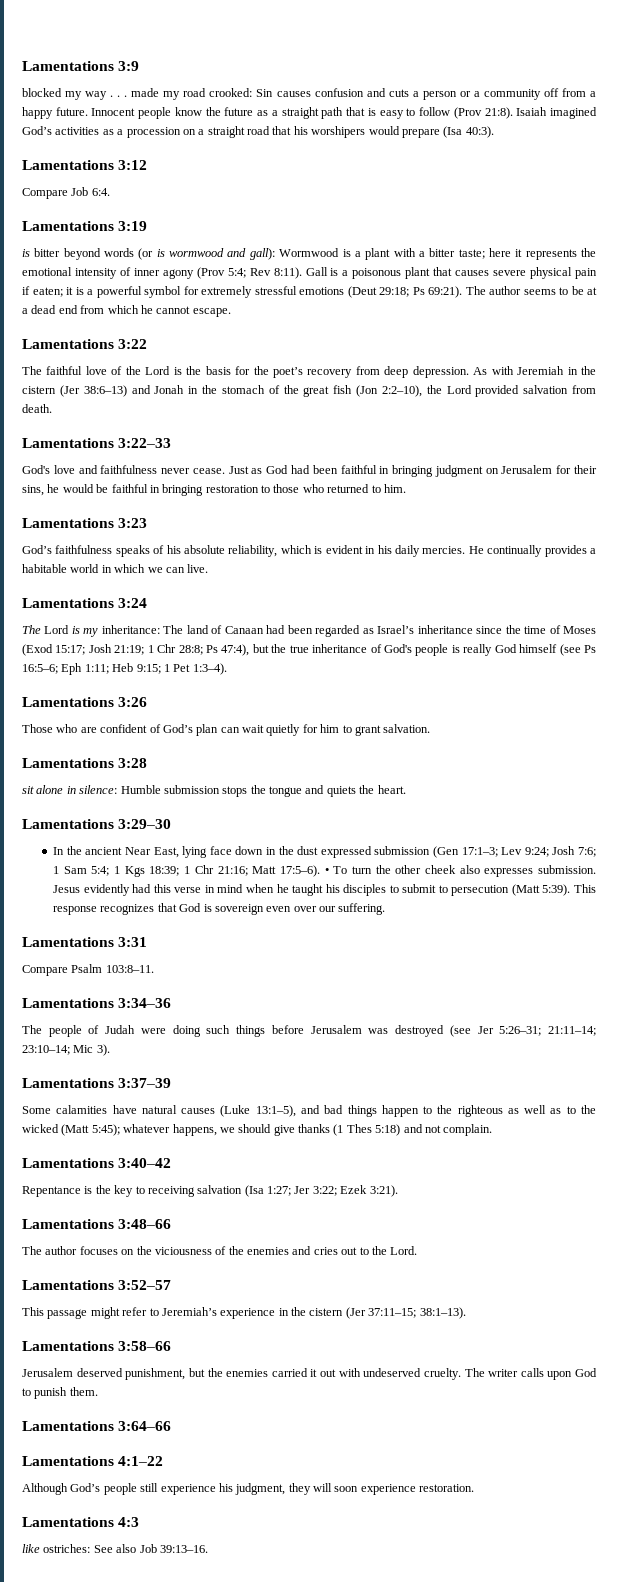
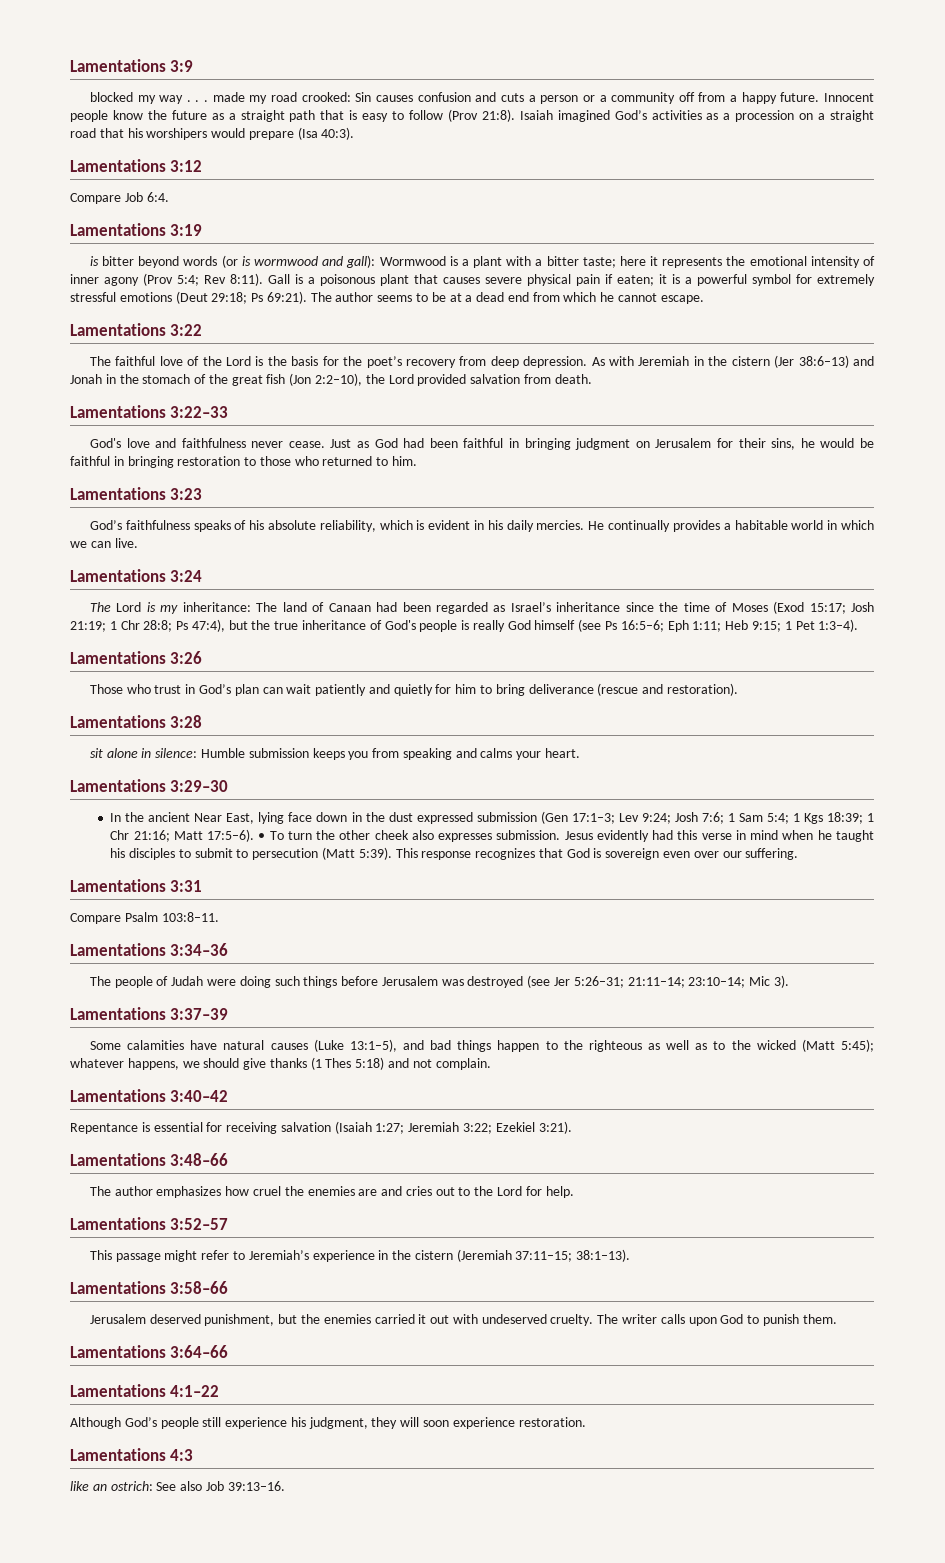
[80,724,161,733] are confident of -> [154,684,196,694] trust in
(264, 729) none -> [315,684,390,696] patiently and
[354,724,431,736] grant salvation. -> [495,683,738,696] bring deliverance (rescue and restoration).
[222,785,375,797] stops the tongue and quiets the -> [312,748,542,760] keeps you from speaking and calms your
[95,1185,368,1197] the key to receiving salvation (Isa 1:27; Jer 3:22; Ezek -> [153,1121,535,1134] essential for receiving salvation (Isaiah 1:27; Jeremiah 3:22; Ezekiel
[79,1246,289,1255] focuses on the viciousness of the enemies -> [156,1186,378,1198] emphasizes how cruel the enemies are
[390,1246,418,1255] Lord. -> [497,1186,574,1198] Lord for help.
[345,1307,366,1319] (Jer -> [456,1249,512,1262] (Jeremiah
[43,1544,91,1553] ostriches: -> [92,1481,153,1491] an ostrich:

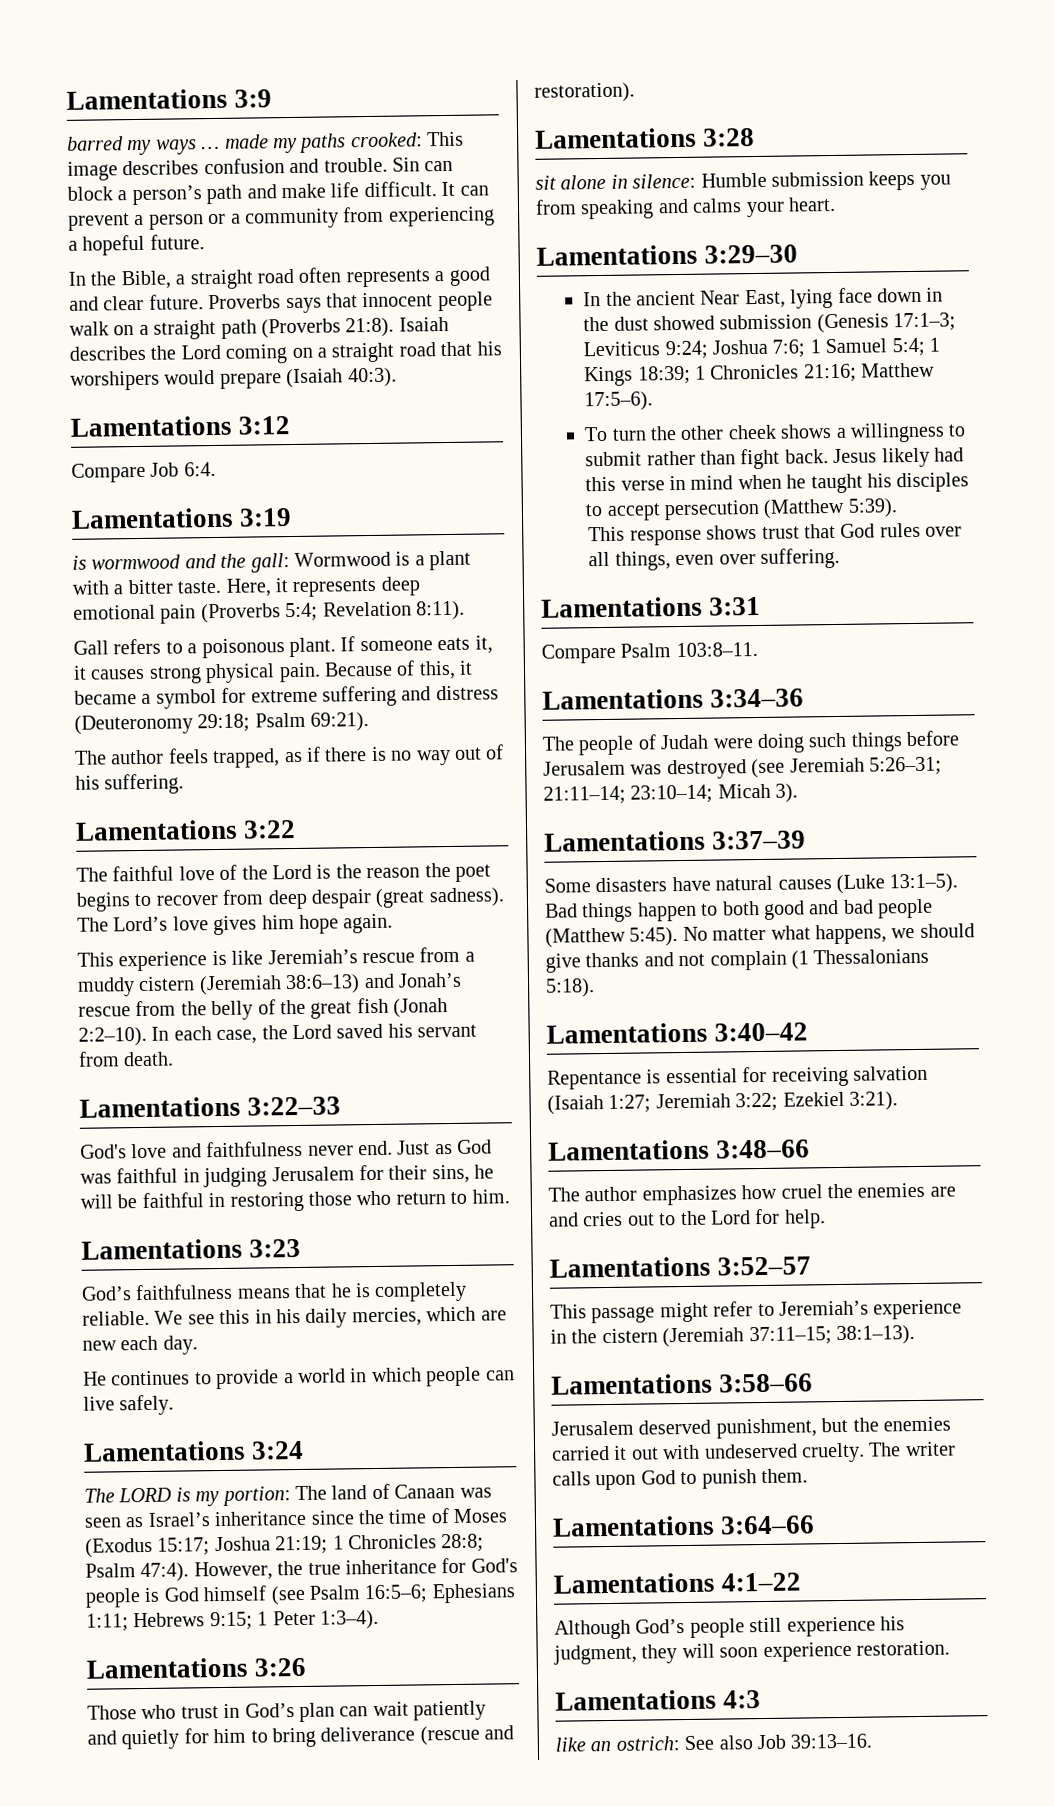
[89,92,524,104] blocked my way . . . made my road crooked: Sin causes confusion and cuts -> [67,131,465,156] [67,157,454,181] [67,181,489,206] [68,213,130,231] barred my ways … made my paths crooked: This image describes confusion and trouble. Sin can block a person’s path and make life difficult. It can prevent
[678,92,875,104] [70,109,795,122] off from a happy future. Innocent people know the future as a straight path that is easy to follow (Prov 21:8). Isaiah imagined God’s activities as a procession -> [342,206,495,227] [68,234,205,256] [68,266,491,290] [69,291,493,314] [69,316,449,340] [69,344,289,364] from experiencing a hopeful future. // In the Bible, a straight road often represents a good and clear future. Proverbs says that innocent people walk on a straight path (Proverbs 21:8). Isaiah describes the Lord coming
[297,127,318,140] (Isa -> [286,368,344,389] (Isaiah
[102,255,376,268] bitter beyond words (or is wormwood and gall): -> [91,553,290,573] wormwood and the gall:
[582,256,876,268] [70,273,875,286] [70,291,264,304] taste; here it represents the emotional intensity of inner agony (Prov 5:4; Rev 8:11). Gall is a poisonous plant that causes severe physical pain if eaten; it is a powerful symbol for extremely stressful emotions (Deut 29:18; Ps -> [177,576,421,597] [73,600,465,624] [73,635,493,659] [73,660,474,684] [74,685,499,709] [74,712,306,735] taste. Here, it represents deep emotional pain (Proverbs 5:4; Revelation 8:11). // Gall refers to a poisonous plant. If someone eats it, it causes strong physical pain. Because of this, it became a symbol for extreme suffering and distress (Deuteronomy 29:18; Psalm
[310,292,704,304] The author seems to be at a dead end from which he cannot escape. -> [74,744,505,769] [75,773,185,795] // The author feels trapped, as if there is no way out of his suffering.
[291,355,874,368] [70,373,521,386] basis for the poet’s recovery from deep depression. As with Jeremiah in the cistern (Jer 38:6–13) and Jonah in the stomach of the great fish (Jon 2:2–10), the Lord provided salvation -> [366,862,491,882] [76,887,505,912] [77,913,394,936] [77,946,475,972] [77,972,462,997] [78,997,449,1021] [78,1023,478,1047] reason the poet begins to recover from deep despair (great sadness). The Lord’s love gives him hope again. // This experience is like Jeremiah’s rescue from a muddy cistern (Jeremiah 38:6–13) and Jonah’s rescue from the belly of the great fish (Jonah 2:2–10). In each case, the Lord saved his servant
[288,441,325,448] cease. -> [358,1140,393,1156] end.
[403,438,650,450] had been faithful in bringing judgment on -> [80,1167,268,1188] was faithful in judging
[820,438,855,448] would -> [80,1194,113,1209] will
[127,456,257,468] bringing restoration to -> [229,1191,304,1212] restoring
[322,456,373,466] returned -> [395,1192,446,1205] return
[193,520,875,532] [70,538,138,548] speaks of his absolute reliability, which is evident in his daily mercies. He continually provides a habitable world in which we can live. -> [236,1281,468,1302] [82,1306,507,1328] [82,1335,198,1355] [83,1366,515,1390] [83,1394,175,1416] means that he is completely reliable. We see this in his daily mercies, which are new each day. // He continues to provide a world in which people can live safely.
[116,602,142,612] Lord -> [118,1487,173,1503] LORD
[182,602,251,612] inheritance: -> [221,1486,291,1506] portion:
[376,602,488,614] had been regarded -> [459,1487,492,1498] [84,1517,122,1528] was seen
[773,601,875,614] [70,619,248,632] (Exod 15:17; Josh 21:19; 1 Chr 28:8; Ps 47:4), but -> [85,1533,485,1558] [85,1561,273,1583] (Exodus 15:17; Joshua 21:19; 1 Chronicles 28:8; Psalm 47:4). However,
[369,620,382,630] of -> [441,1557,467,1574] for
[472,620,505,632] really -> (160, 1594) none
[605,620,749,632] Ps 16:5–6; Eph 1:11; Heb -> [309,1583,516,1604] [86,1612,206,1632] Psalm 16:5–6; Ephesians 1:11; Hebrews
[795,621,815,630] Pet -> [272,1610,316,1626] Peter
[416,811,698,824] expressed submission (Gen 17:1–3; Lev 9:24; Josh -> [653,312,957,334] [583,339,769,360] showed submission (Genesis 17:1–3; Leviticus 9:24; Joshua
[738,813,763,822] Sam -> [825,338,888,354] Samuel
[803,813,823,824] Kgs -> [584,366,634,387] Kings
[110,830,203,842] Chr 21:16; Matt -> [710,362,936,383] Chronicles 21:16; Matthew
[258,833,266,840] • -> (654, 401) //
[411,830,649,842] also expresses submission. Jesus evidently -> [780,422,967,443] [585,447,930,470] shows a willingness to submit rather than fight back. Jesus likely
[194,847,355,860] submit to persecution (Matt -> [606,498,846,521] accept persecution (Matthew
(392, 853) none -> (898, 508) //
[475,848,660,860] recognizes that God is sovereign -> [706,522,963,540] [588,551,671,571] shows trust that God rules over all things,
[722,851,742,858] our -> (756, 559) none
[554,977,571,986] Jer -> [789,757,865,773] Jeremiah
[749,976,771,986] Mic -> [717,783,771,799] Micah
[127,1040,185,1050] calamities -> [595,877,668,893] disasters
[349,1039,874,1052] [70,1058,124,1068] 13:1–5), and bad things happen to the righteous as well as to the wicked (Matt 5:45); whatever -> [889,873,959,894] [545,898,934,923] [545,925,811,948] 13:1–5). Bad things happen to both good and bad people (Matthew 5:45). No matter what
[310,1057,491,1070] (1 Thes 5:18) and not complain. -> [643,948,930,971] [545,978,595,998] and not complain (1 Thessalonians 5:18).

